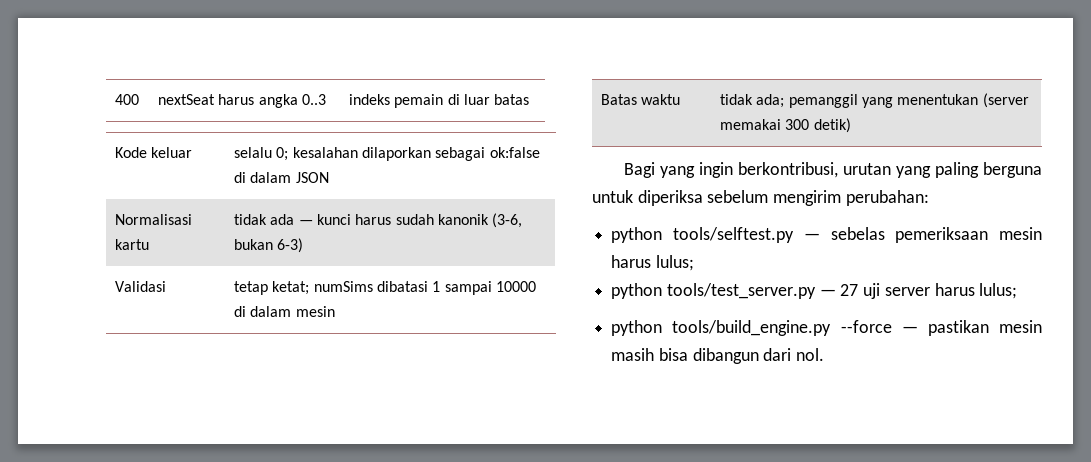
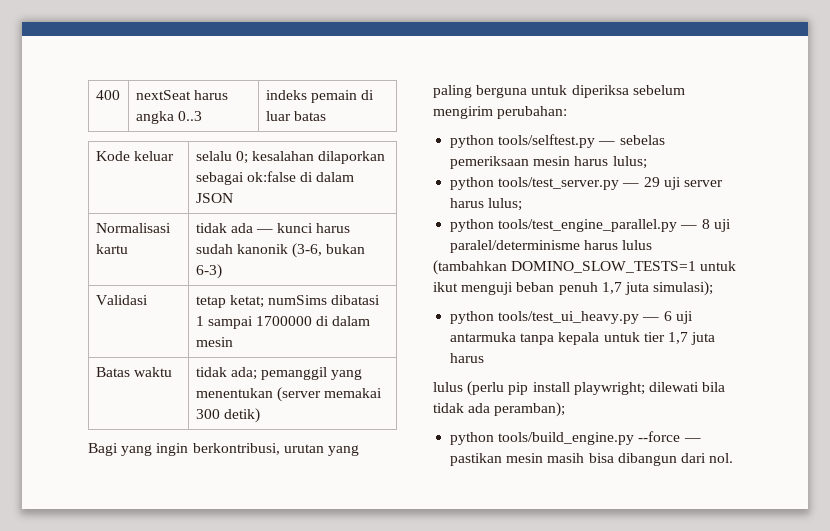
[496,281,537,292] 10000 -> [255,316,312,326] 1700000
[840,284,859,296] 27 -> [643,177,660,187] 29
(1018, 291) none -> [450,219,731,232] [450,240,653,253] [433,260,737,275] [433,281,714,296] [450,311,693,324] [450,332,716,345] [450,353,485,363] [433,381,726,396] [433,402,566,417] // python tools/test_engine_parallel.py — 8 uji paralel/determinisme harus lulus // (tambahkan DOMINO_SLOW_TESTS=1 untuk ikut menguji beban penuh 1,7 juta simulasi); // python tools/test_ui_heavy.py — 6 uji antarmuka tanpa kepala untuk tier 1,7 juta harus // lulus (perlu pip install playwright; dilewati bila tidak ada peramban);

